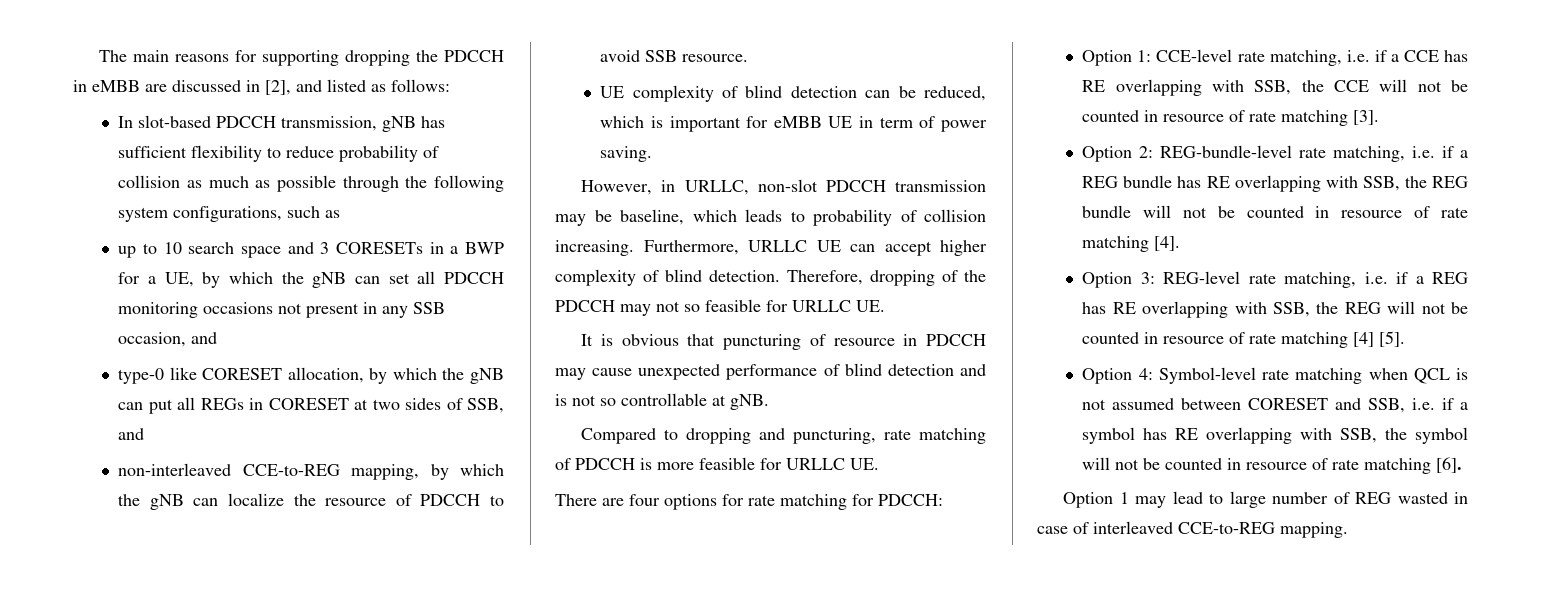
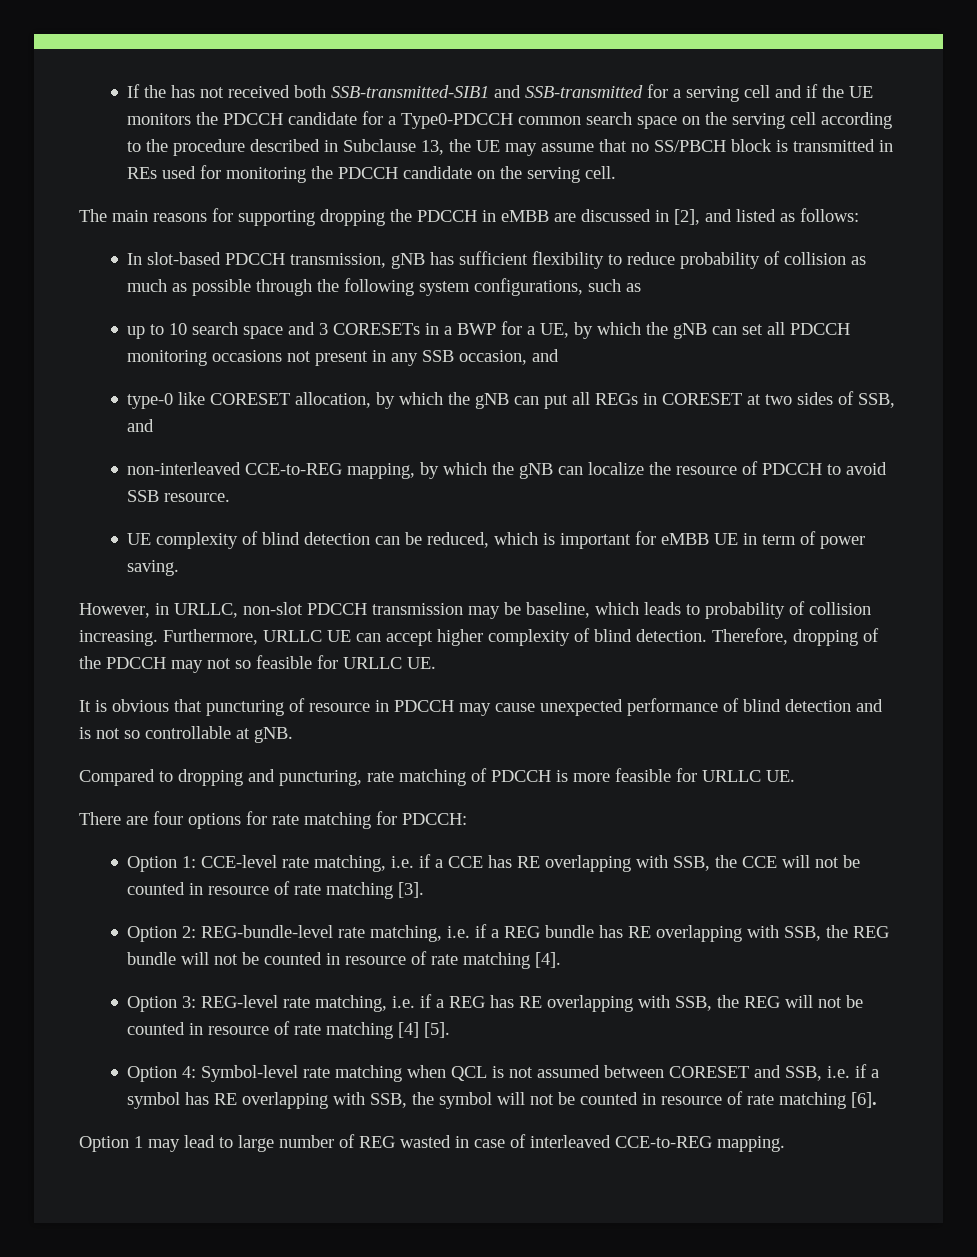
(99, 56) none -> [127,84,874,102] [127,111,893,129] [127,139,894,156] [127,165,617,183] If the has not received both SSB-transmitted-SIB1 and SSB-transmitted for a serving cell and if the UE monitors the PDCCH candidate for a Type0-PDCCH common search space on the serving cell according to the procedure described in Subclause 13, the UE may assume that no SS/PBCH block is transmitted in REs used for monitoring the PDCCH candidate on the serving cell. //

